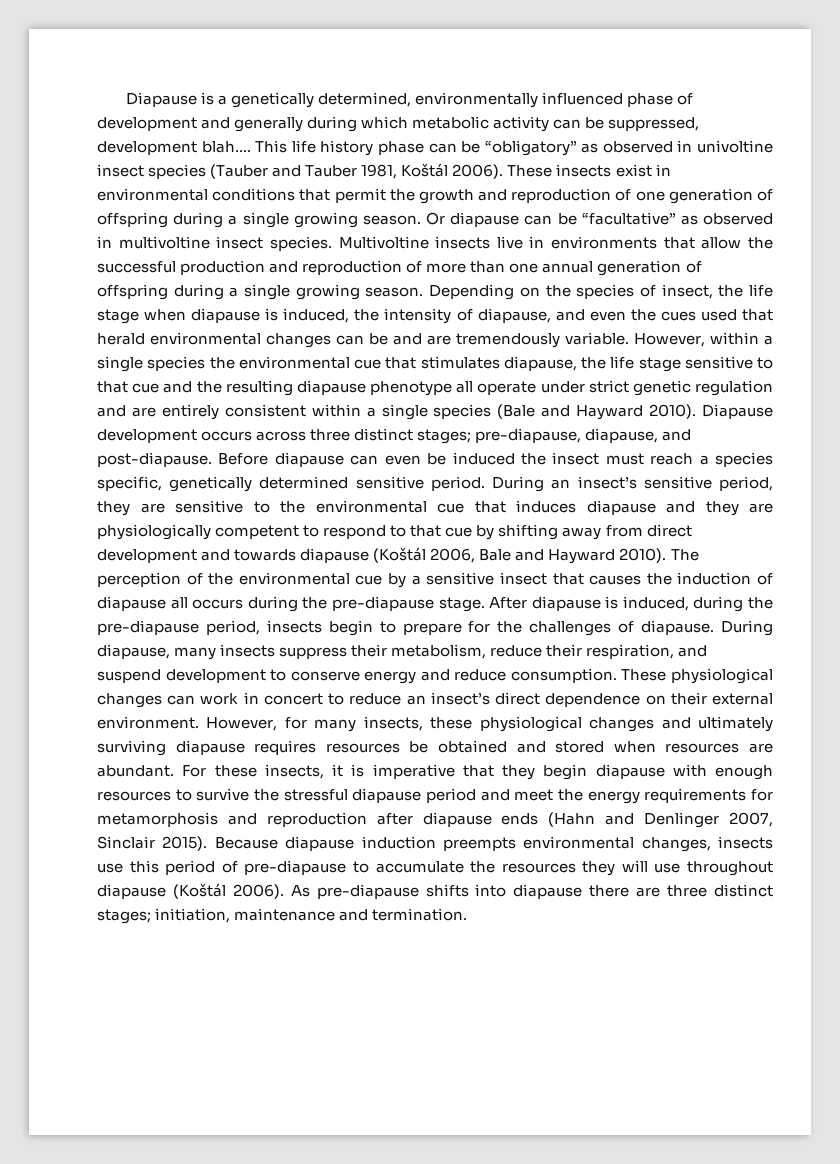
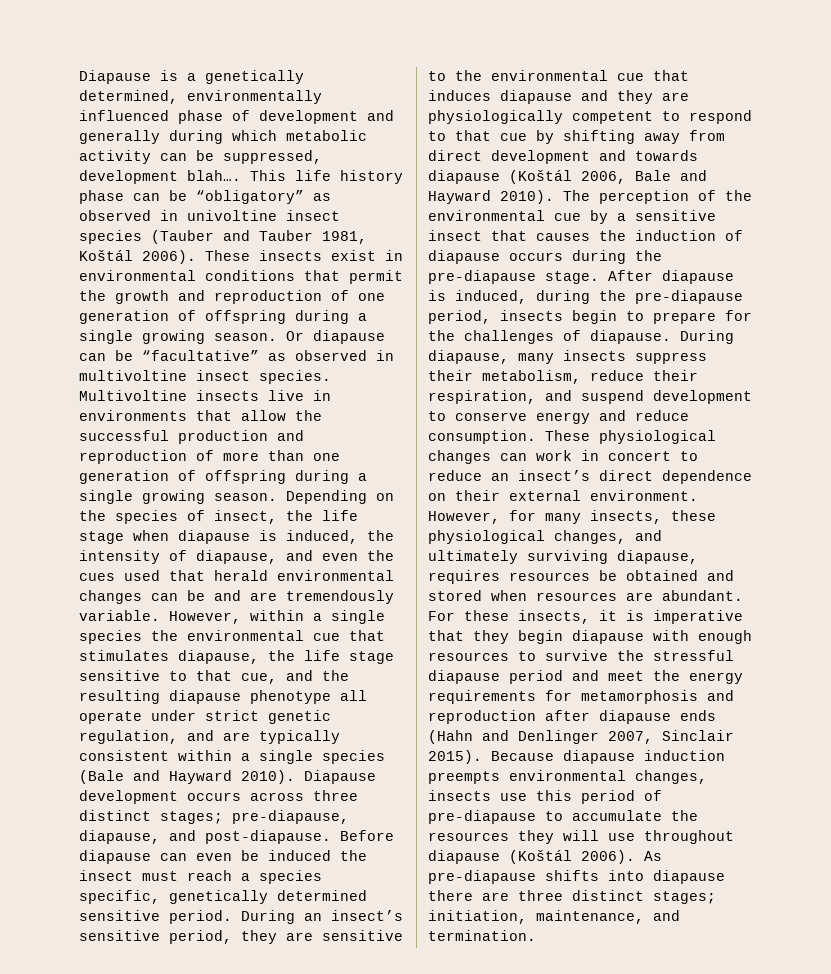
[542,261,594,273] annual -> (340, 457) none
[132,383,160,393] cue -> [241,673,277,684] cue,
[695,380,773,396] [97,404,219,420] regulation and are entirely -> [79,730,340,744] regulation, and are typically
[170,597,188,609] all -> (500, 257) none
[589,717,655,732] changes -> [554,530,626,544] changes,
[175,740,245,755] diapause -> [617,550,698,564] diapause,
[234,908,336,921] maintenance -> [536,910,644,924] maintenance,

